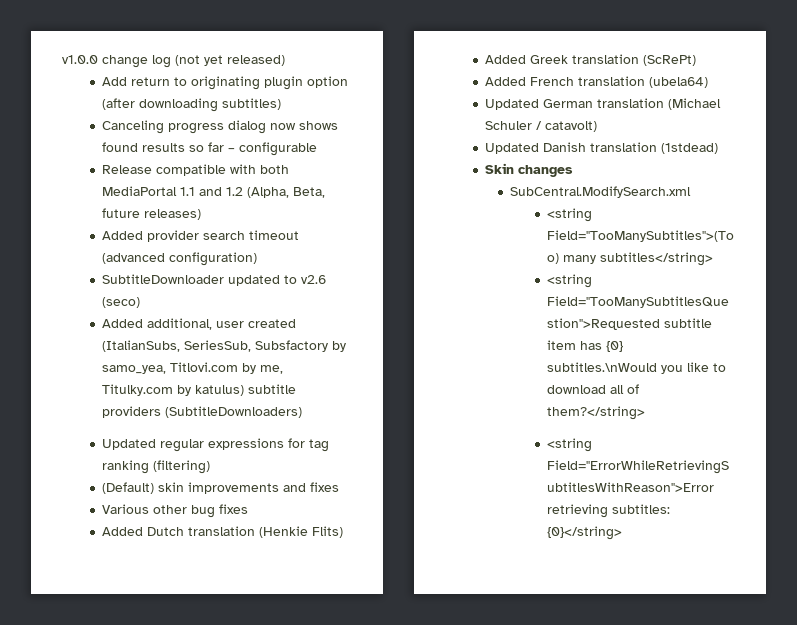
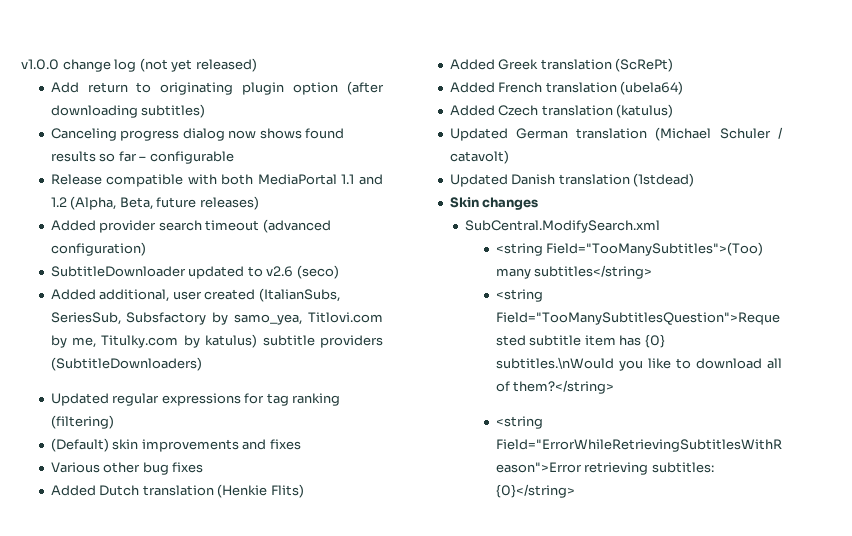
(709, 82) none -> [449,104,674,118] // Added Czech translation (katulus)

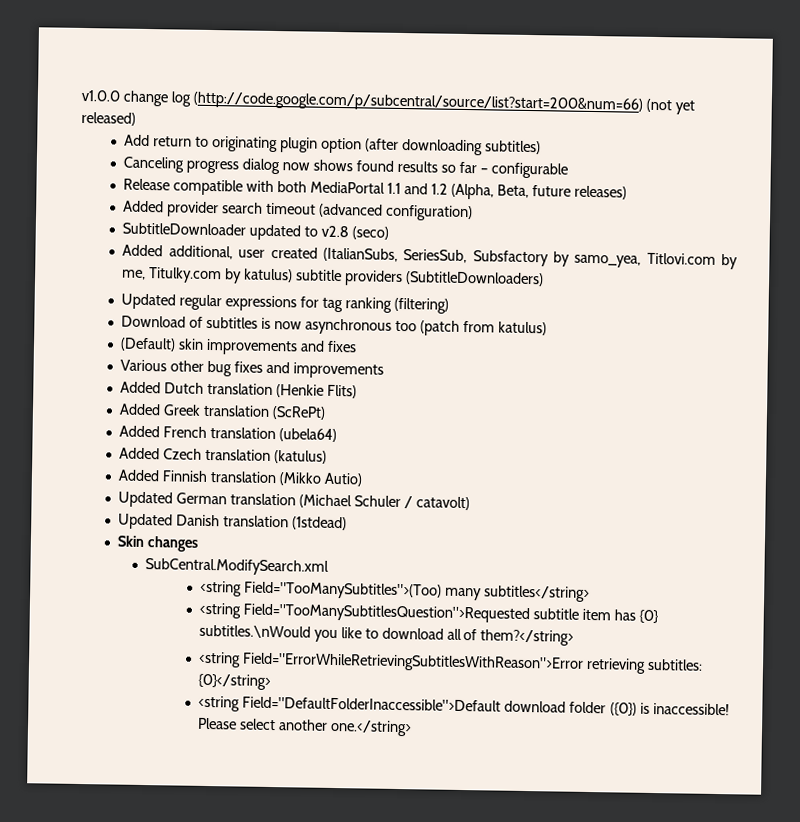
(137, 65) none -> [192,91,643,114] (http://code.google.com/p/subcentral/source/list?start=200&num=66)
[266,266,294,277] v2.6 -> [321,225,350,238] v2.8
(114, 422) none -> [121,315,547,336] // Download of subtitles is now asynchronous too (patch from katulus)
(204, 467) none -> [266,361,385,379] and improvements
(674, 111) none -> [118,469,364,487] // Added Finnish translation (Mikko Autio)
(575, 491) none -> [197,695,730,716] [196,717,412,737] // <string Field="DefaultFolderInaccessible">Default download folder ({0}) is inaccessible! Please select another one.</string>

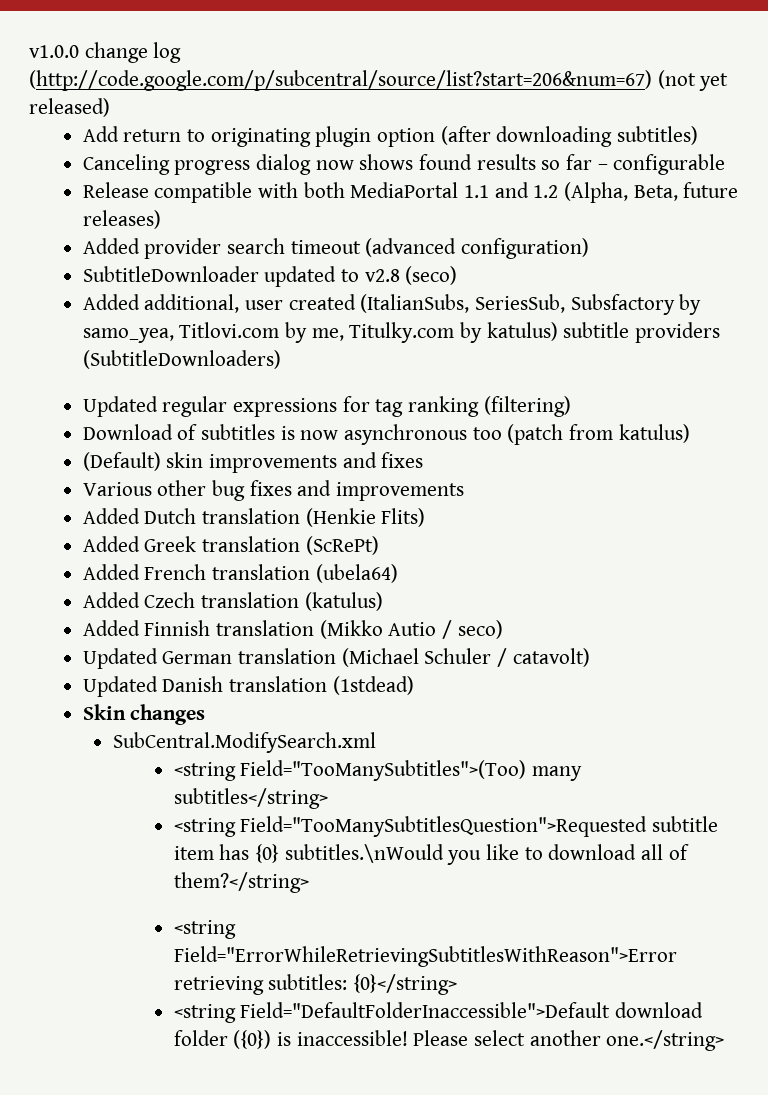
[192,91,643,114] (http://code.google.com/p/subcentral/source/list?start=200&num=66) -> [29,70,652,91] (http://code.google.com/p/subcentral/source/list?start=206&num=67)
[324,472,364,487] Autio) -> [388,620,503,639] Autio / seco)

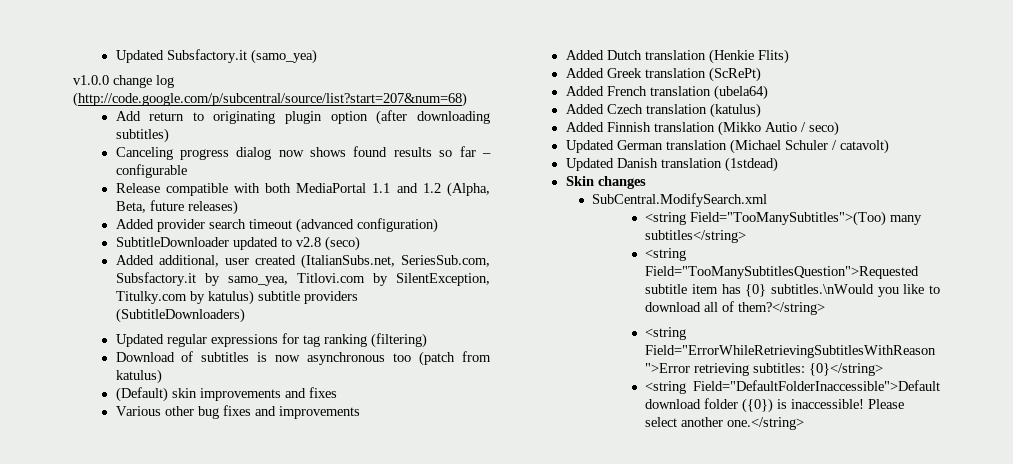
[29,42,182,63] [29,70,729,91] [29,98,110,117] v1.0.0 change log (http://code.google.com/p/subcentral/source/list?start=206&num=67) (not yet released) -> [115,49,317,64] [73,75,174,88] [73,92,467,107] Updated Subsfactory.it (samo_yea) // v1.0.0 change log (http://code.google.com/p/subcentral/source/list?start=207&num=68)
[360,294,675,315] (ItalianSubs, SeriesSub, Subsfactory -> [300,254,490,269] [115,272,196,286] (ItalianSubs.net, SeriesSub.com, Subsfactory.it
[311,328,344,341] me, -> [396,273,491,286] SilentException,

